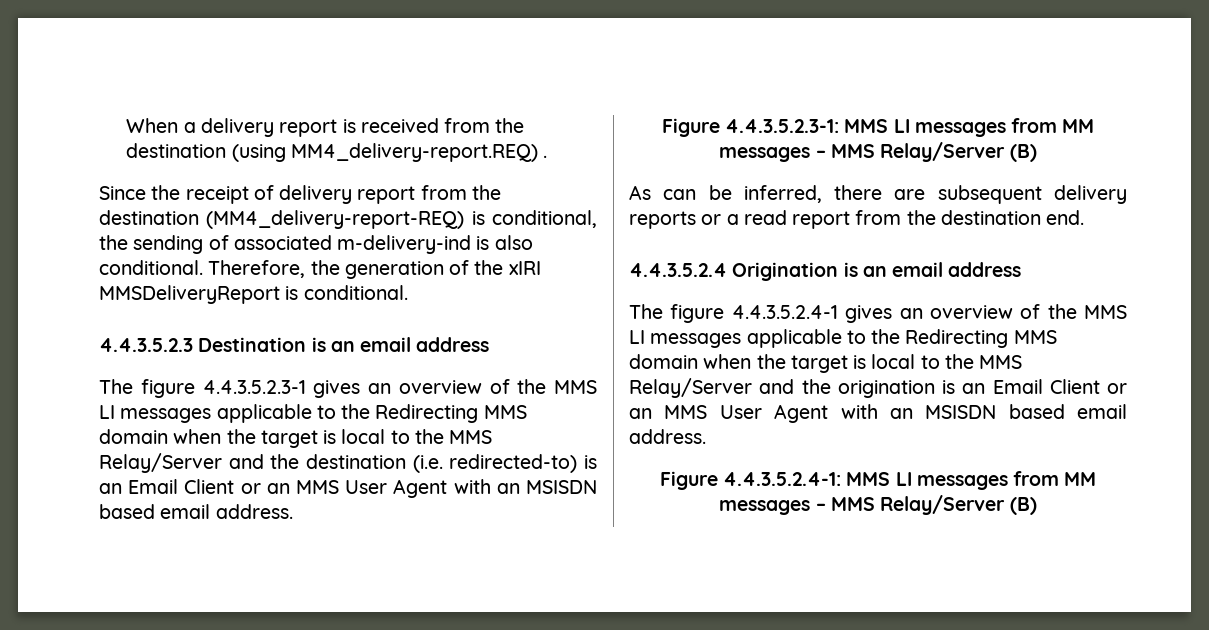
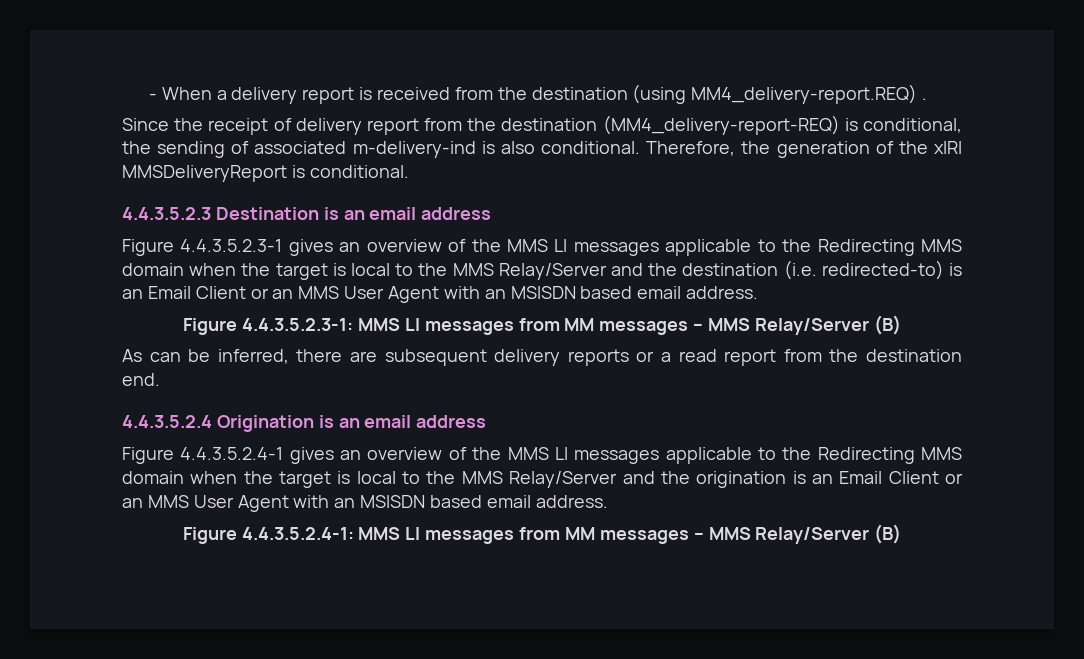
(126, 125) none -> [148,93,157,100] -
[99,379,195,398] The figure -> [122,239,174,256] Figure
[629,304,725,323] The figure -> [122,447,174,464] Figure

